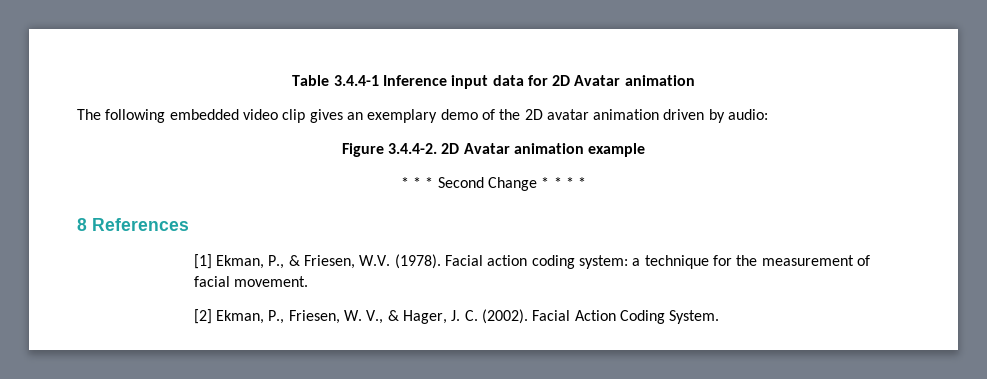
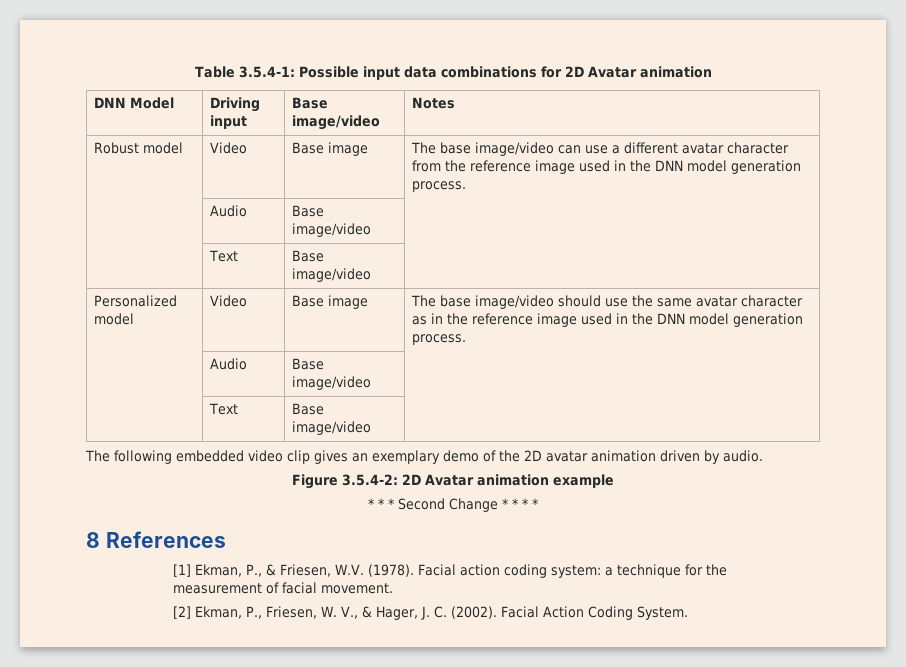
[333,75,447,86] 3.4.4-1 Inference -> [238,66,359,78] 3.5.4-1: Possible
(524, 80) none -> [440,66,537,78] combinations
(695, 80) none -> [94,97,175,109] [210,97,261,112] [210,115,248,129] [292,97,329,109] [292,115,381,130] [412,97,456,109] [94,142,184,154] [210,142,248,154] [292,142,369,156] [411,142,790,156] [412,160,802,174] [412,181,467,192] [210,205,248,217] [292,205,325,217] [292,223,372,237] [209,250,239,262] [292,250,325,262] [292,268,372,282] [94,295,178,307] [94,313,135,325] [210,295,248,307] [292,295,369,309] [411,295,804,309] [412,313,804,327] [412,334,467,345] [210,358,248,370] [292,358,325,370] [292,376,372,390] [209,403,239,415] [292,403,325,415] [292,421,372,435] // DNN Model | Driving input | Base image/video | Notes // Robust model | Video | Base image | The base image/video can use a different avatar character from the reference image used in the DNN model generation process. // | Audio | Base image/video | // | Text | Base image/video | // Personalized model | Video | Base image | The base image/video should use the same avatar character as in the reference image used in the DNN model generation process. // | Audio | Base image/video | // | Text | Base image/video |
[728,109,769,120] audio: -> [723,450,763,462] audio.
[388,143,438,154] 3.4.4-2. -> [342,474,398,486] 3.5.4-2:

